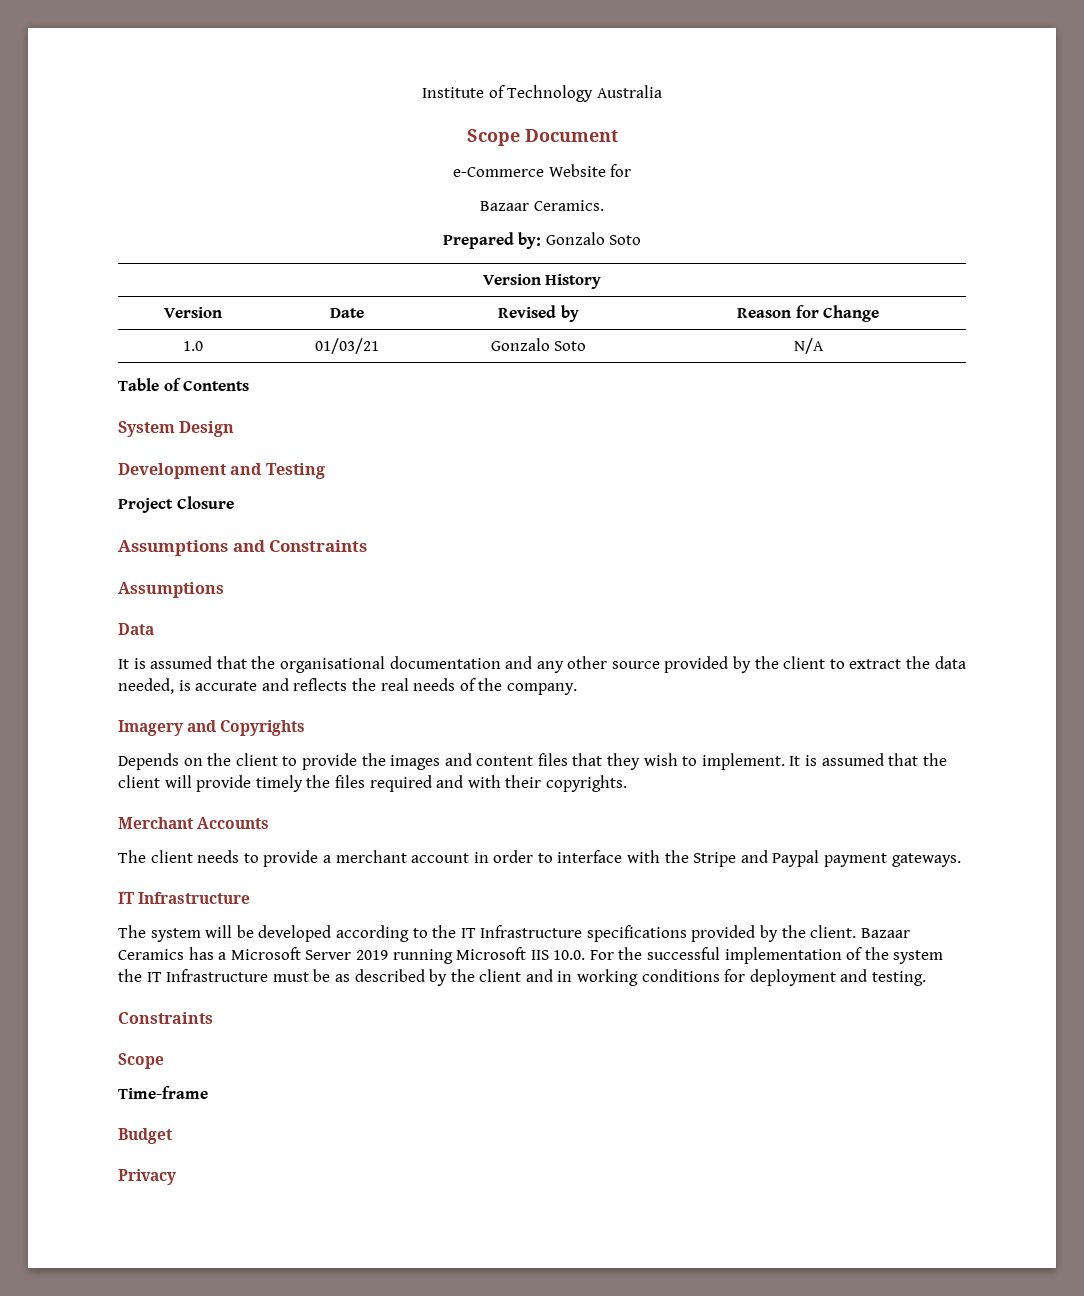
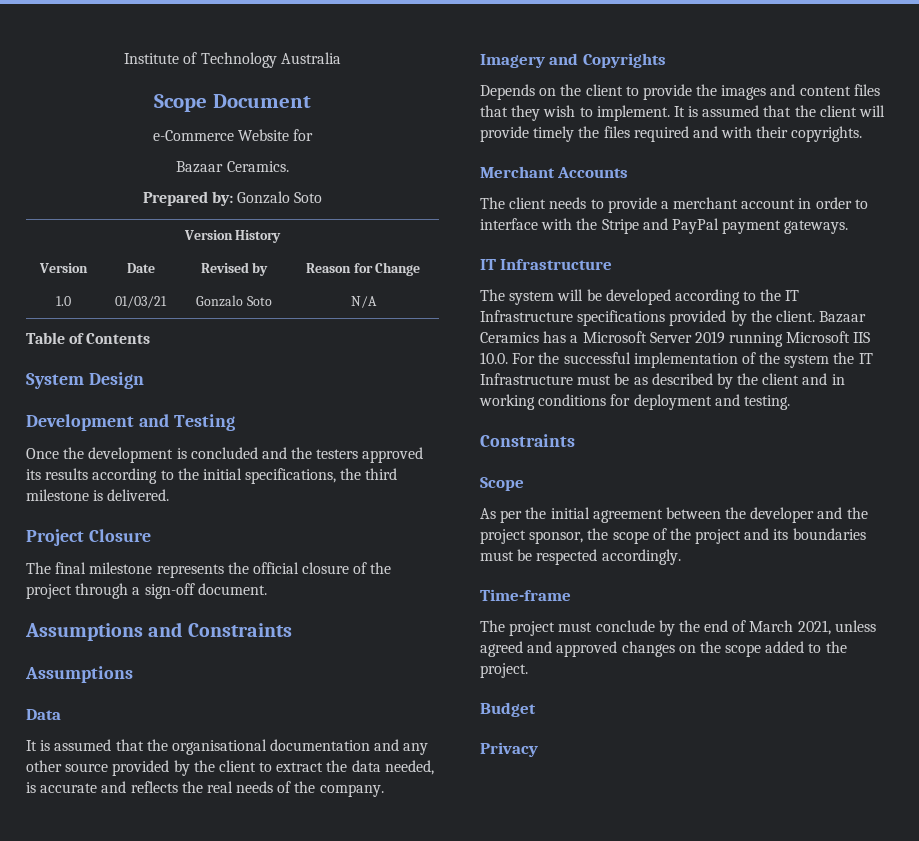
[118,496,234,513] Project Closure -> [26,447,424,463] [26,468,398,484] [26,489,170,501] [26,529,151,546] [26,562,392,578] [26,583,267,599] Once the development is concluded and the testers approved its results according to the initial specifications, the third milestone is delivered. // Project Closure // The final milestone represents the official closure of the project through a sign-off document.
[772,850,820,867] Paypal -> [671,218,719,234] PayPal
[118,1086,208,1099] Time-frame -> [480,507,868,523] [480,528,866,544] [480,549,681,565] [480,589,571,601] [480,620,876,636] [480,641,847,657] [480,663,528,678] As per the initial agreement between the developer and the project sponsor, the scope of the project and its boundaries must be respected accordingly. // Time-frame // The project must conclude by the end of March 2021, unless agreed and approved changes on the scope added to the project.

